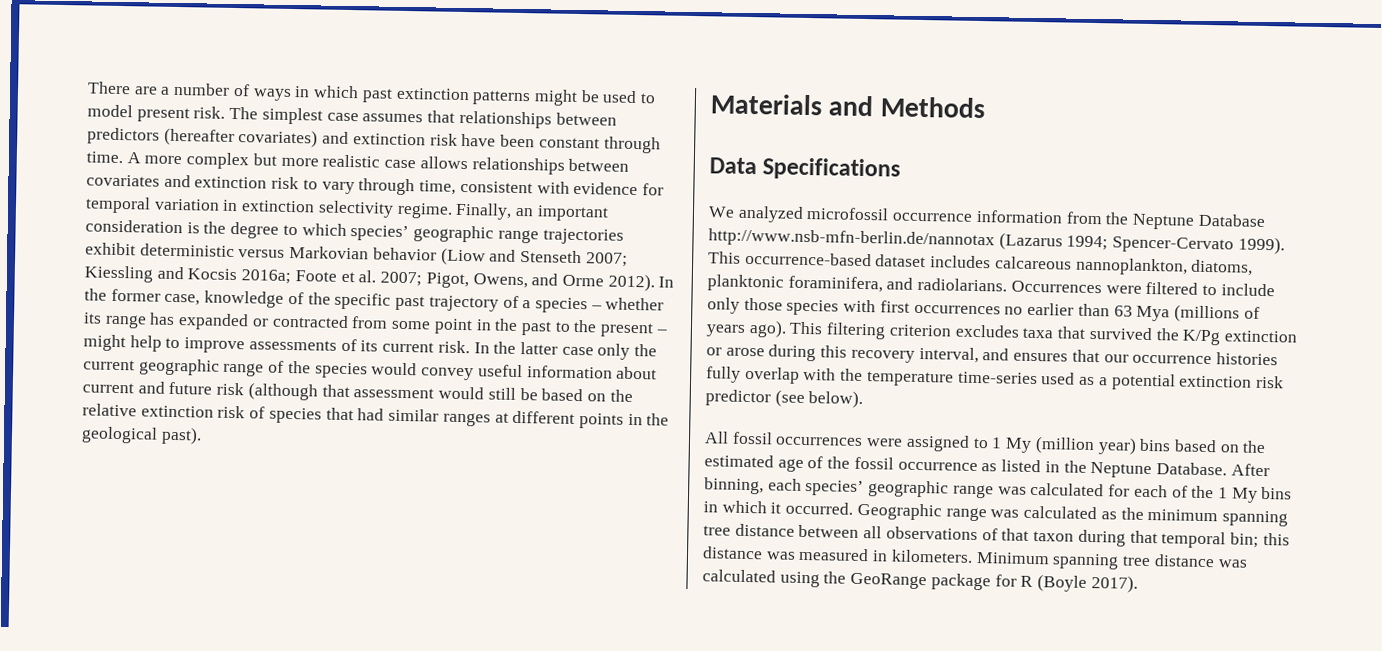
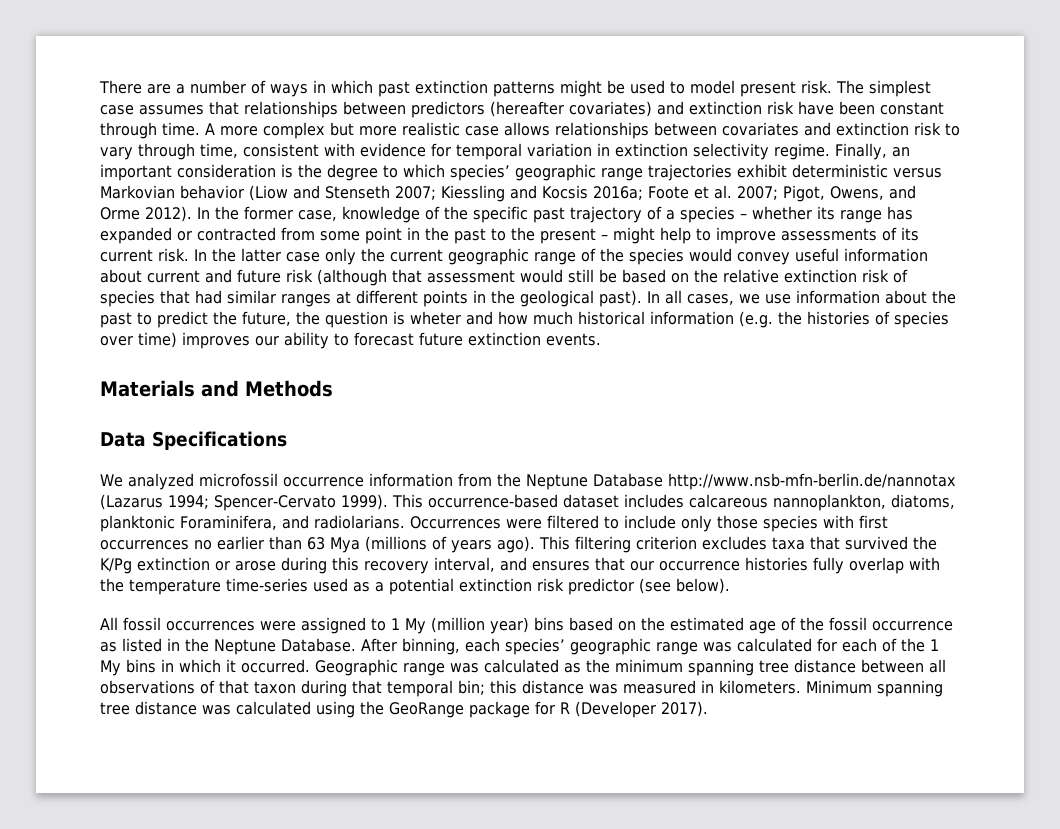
(202, 435) none -> [647,290,956,305] [100,311,949,328] [100,332,601,349] In all cases, we use information about the past to predict the future, the question is wheter and how much historical information (e.g. the histories of species over time) improves our ability to forecast future extinction events.
[787,275,883,293] foraminifera, -> [180,515,277,530] Foraminifera,
[1037,574,1088,592] (Boyle -> [575,701,656,718] (Developer

